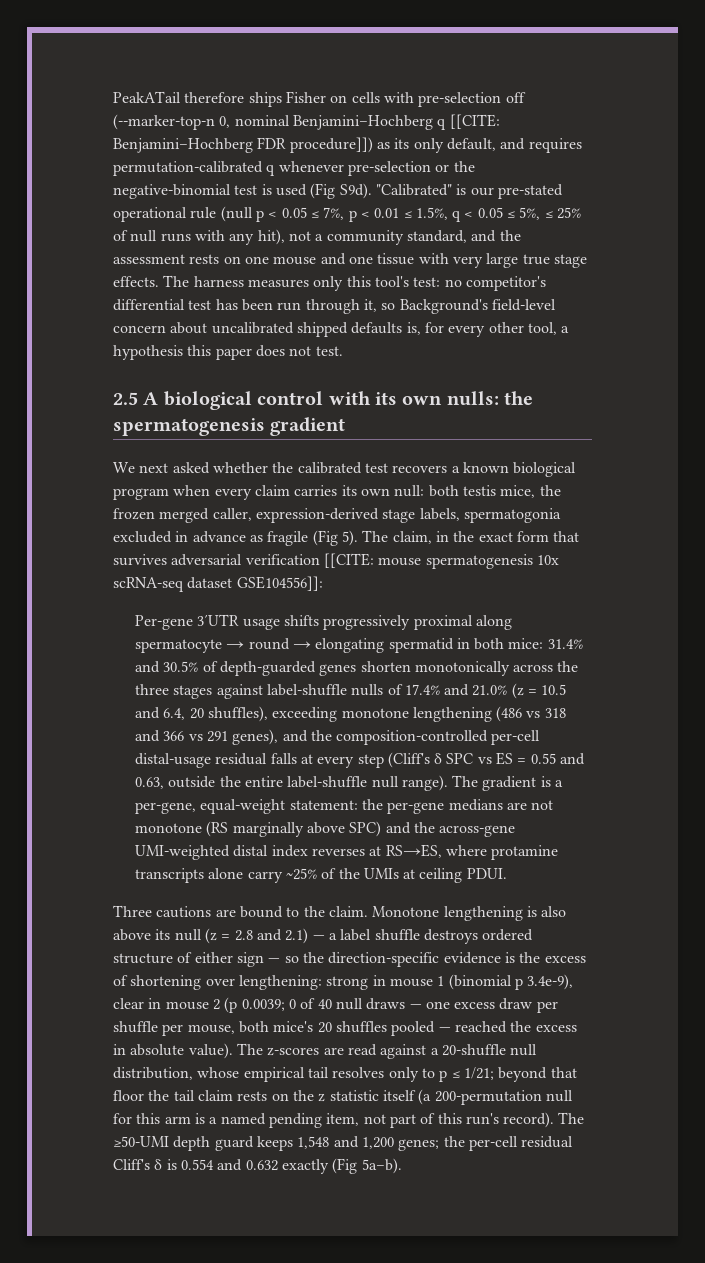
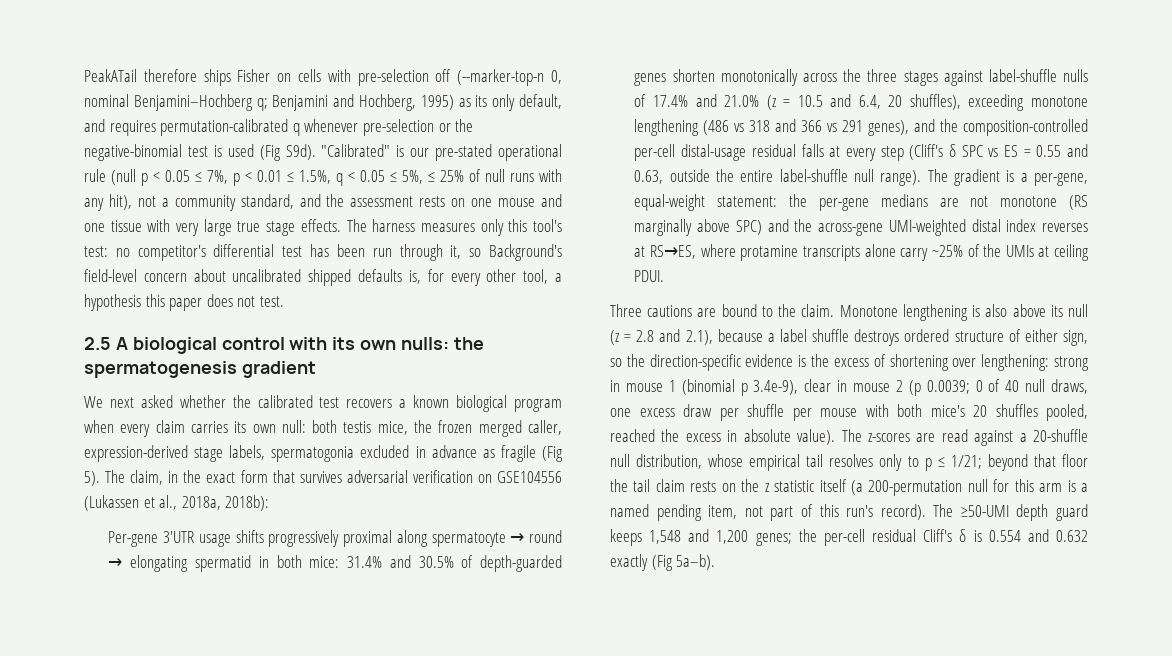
[437,114,500,130] [113,137,373,153] q [[CITE: Benjamini–Hochberg FDR procedure]]) -> [256,94,454,111] q; Benjamini and Hochberg, 1995)
[323,553,559,569] [113,576,323,592] [[CITE: mouse spermatogenesis 10x scRNA-seq dataset GSE104556]]: -> [477,471,562,483] [84,495,270,511] on GSE104556 (Lukassen et al., 2018a, 2018b):
[285,928,325,944] 2.1) — -> [685,329,763,345] 2.1), because
[236,952,281,967] sign — -> [1063,330,1088,346] sign,
[366,998,422,1010] draws — -> [1051,379,1088,394] draws,
[187,1024,235,1034] mouse, -> [820,404,889,417] mouse with
[391,1021,451,1036] pooled — -> [1046,404,1088,421] pooled,

